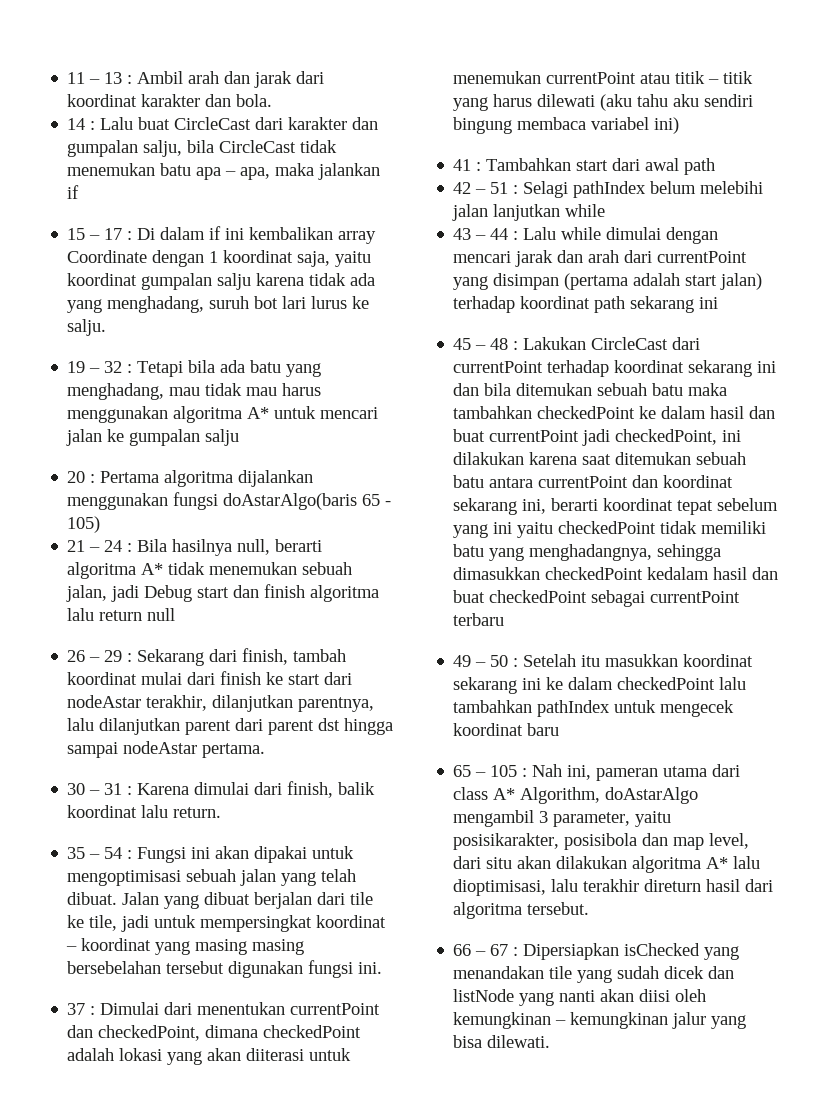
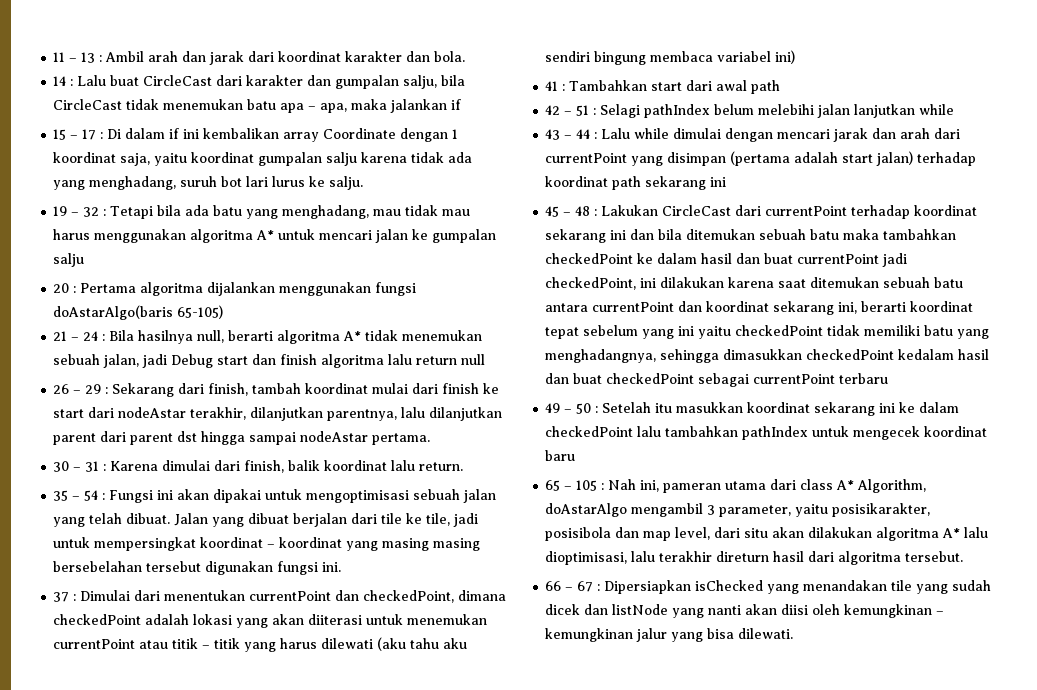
[362,494,392,506] [67,516,101,533] 65 - 105) -> [177,305,224,319] 65-105)

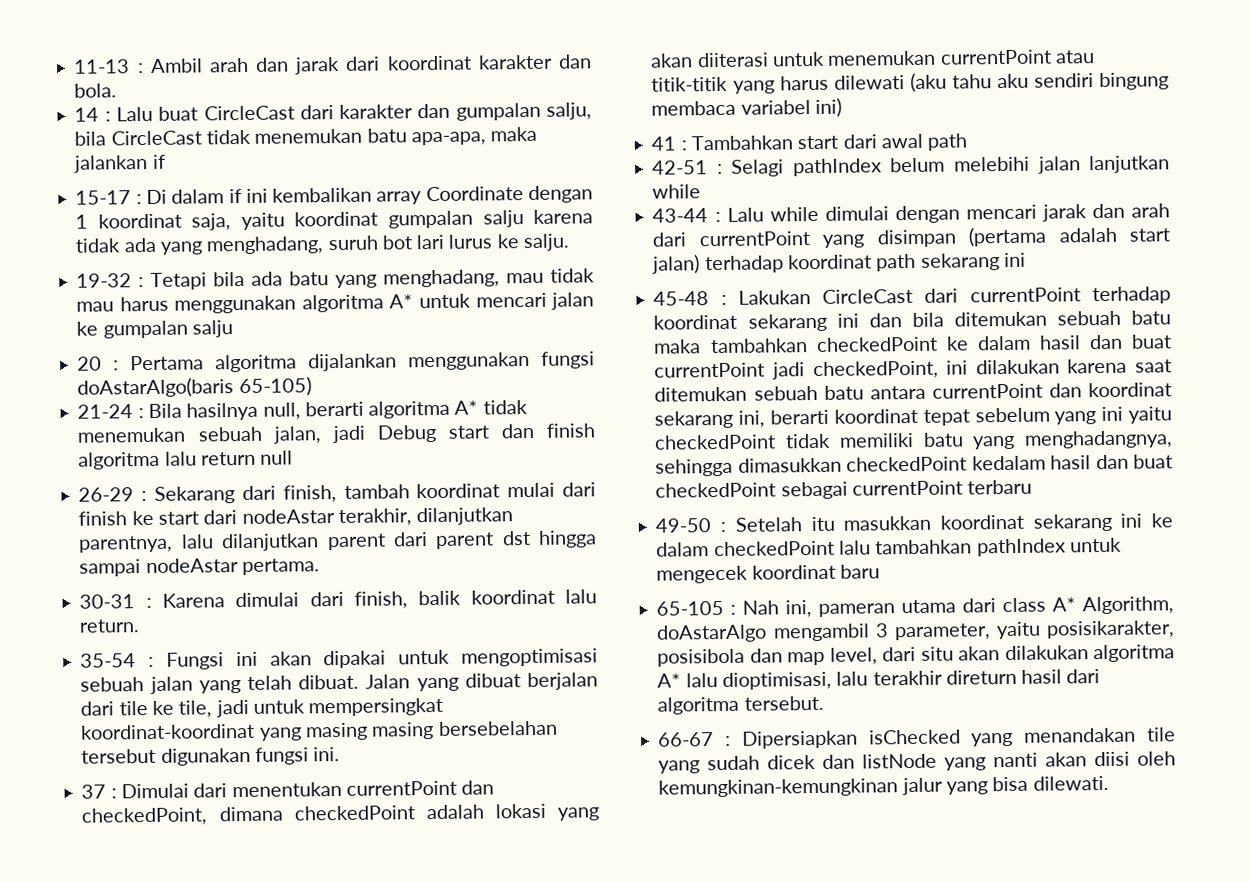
[53,52,96,63] 11 – 13 -> [73,59,131,74] 11-13
[280,103,348,113] apa – apa, -> [410,131,486,146] apa-apa,
[53,129,97,140] 15 – 17 -> [75,190,132,205] 15-17
[53,206,100,217] 19 – 32 -> [76,273,133,288] 19-32
[53,331,99,341] 21 – 24 -> [77,404,134,419] 21-24
[53,384,102,394] 26 – 29 -> [78,487,135,502] 26-29
[53,461,100,472] 30 – 31 -> [79,594,136,609] 30-31
[53,490,99,501] 35 – 54 -> [80,653,137,668] 35-54
[200,537,343,548] koordinat – koordinat -> [80,723,256,740] koordinat-koordinat
[172,638,241,649] titik – titik -> [651,76,729,92] titik-titik
[545,105,590,116] 42 – 51 -> [652,160,709,175] 42-51
[545,129,591,140] 43 – 44 -> [652,208,709,223] 43-44
[545,206,591,217] 45 – 48 -> [653,291,710,306] 45-48
[545,403,592,414] 49 – 50 -> [655,518,712,533] 49-50
[545,480,598,491] 65 – 105 -> [656,600,725,616] 65-105
[545,581,594,592] 66 – 67 -> [658,732,715,747] 66-67
[844,604,945,618] [545,628,634,642] kemungkinan – kemungkinan -> [658,778,899,798] kemungkinan-kemungkinan

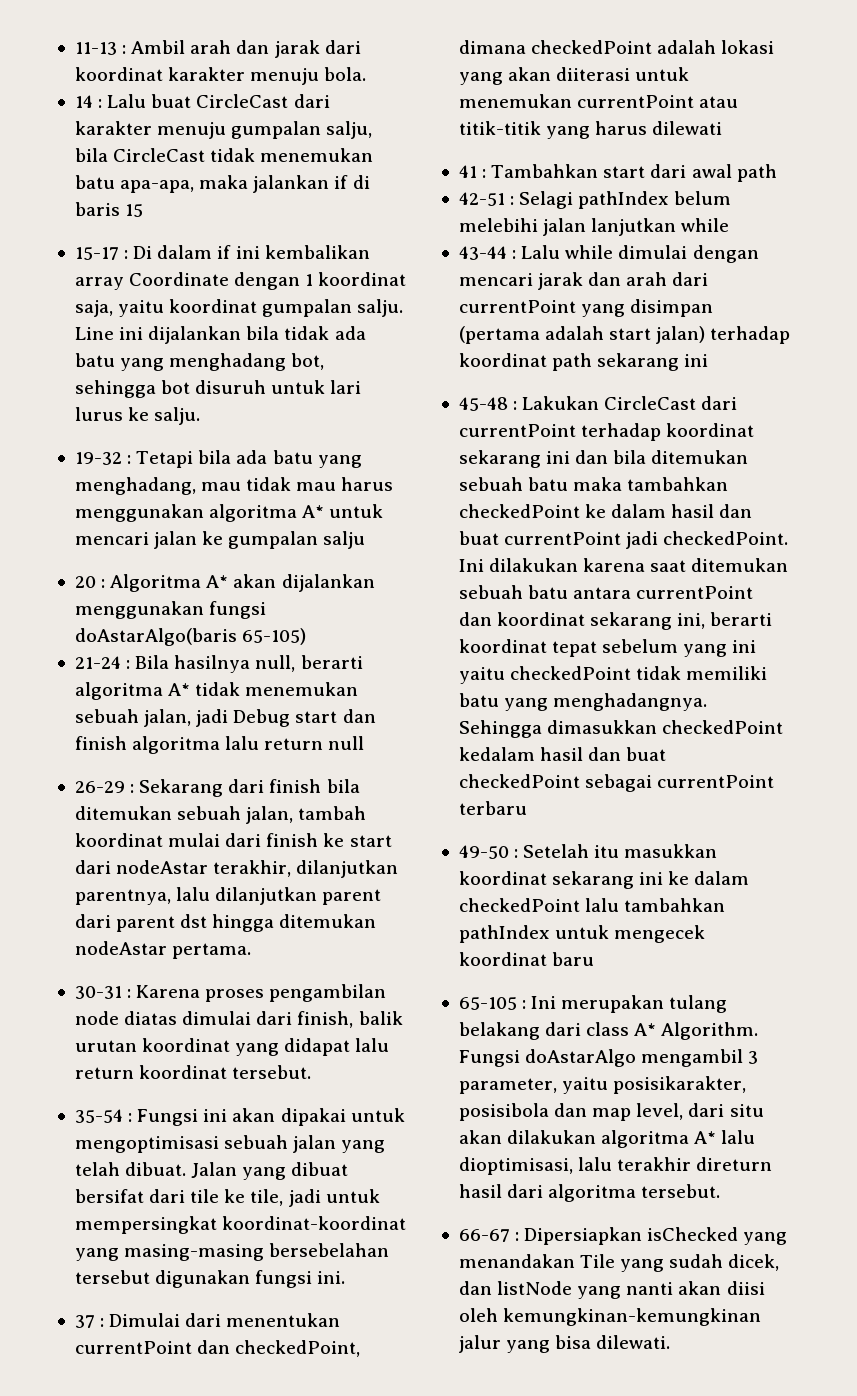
[558,54,592,69] dan -> [250,68,320,85] menuju
[417,103,451,119] dan -> [157,122,227,139] menuju
(166, 161) none -> [352,175,370,189] [74,202,144,217] di baris 15
[482,209,593,228] [75,235,412,255] salju karena tidak ada yang menghadang, suruh bot -> [357,299,404,317] [74,326,366,344] [74,353,325,371] [74,380,326,398] salju. Line ini dijalankan bila tidak ada batu yang menghadang bot, sehingga bot disuruh untuk
[130,354,298,373] Pertama algoritma -> [110,574,277,592] Algoritma A* akan
[282,485,337,503] finish, -> [269,779,360,793] [74,806,294,824] finish bila ditemukan sebuah jalan,
[79,559,142,577] sampai -> [279,914,377,928] ditemukan
[235,589,597,609] [79,619,140,633] dimulai dari finish, balik koordinat lalu return. -> [205,984,387,1002] [74,1011,403,1028] [74,1038,390,1056] [74,1065,312,1079] proses pengambilan node diatas dimulai dari finish, balik urutan koordinat yang didapat lalu return koordinat tersebut.
[527,672,599,691] berjalan -> [74,1189,144,1203] bersifat
[304,722,435,741] masing masing -> [124,1244,265,1261] masing-masing
[909,72,1169,93] [651,97,842,117] (aku tahu aku sendiri bingung membaca variabel ini) -> (723, 128) none
[812,360,969,380] checkedPoint, ini -> [663,531,789,545] [458,559,484,572] checkedPoint. Ini
[1023,430,1173,449] [655,458,734,477] menghadangnya, sehingga -> [553,693,708,711] [458,720,542,738] menghadangnya. Sehingga
[742,599,957,618] Nah ini, pameran utama -> [531,995,728,1013] [458,1022,540,1040] Ini merupakan tulang belakang
[1082,596,1174,615] Algorithm, -> [661,1022,759,1040] [458,1050,520,1067] Algorithm. Fungsi
[1147,727,1176,742] tile -> [580,1254,616,1268] Tile
[767,755,817,770] dicek -> [728,1254,780,1271] dicek,

